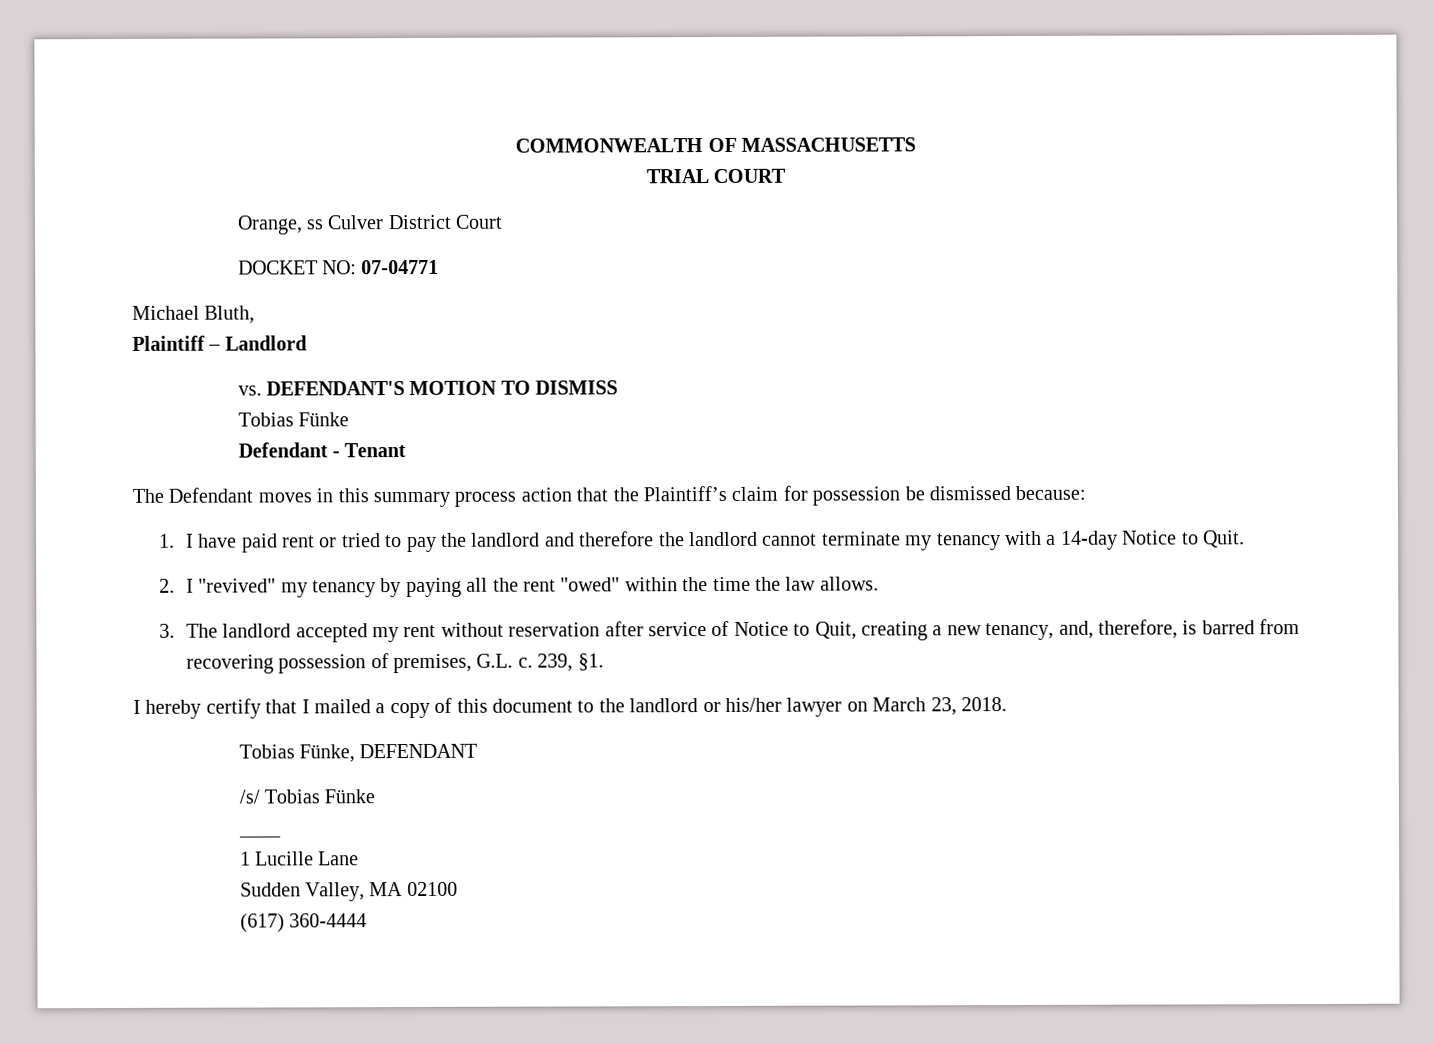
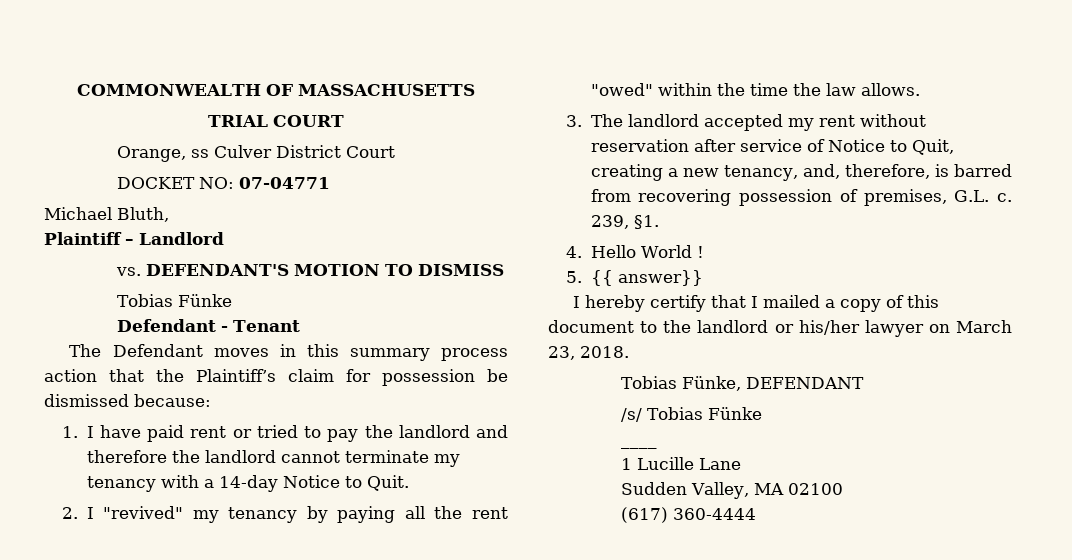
(604, 662) none -> [566,245,704,258] [566,270,703,286] // 4. Hello World ! // 5. {{ answer}}

